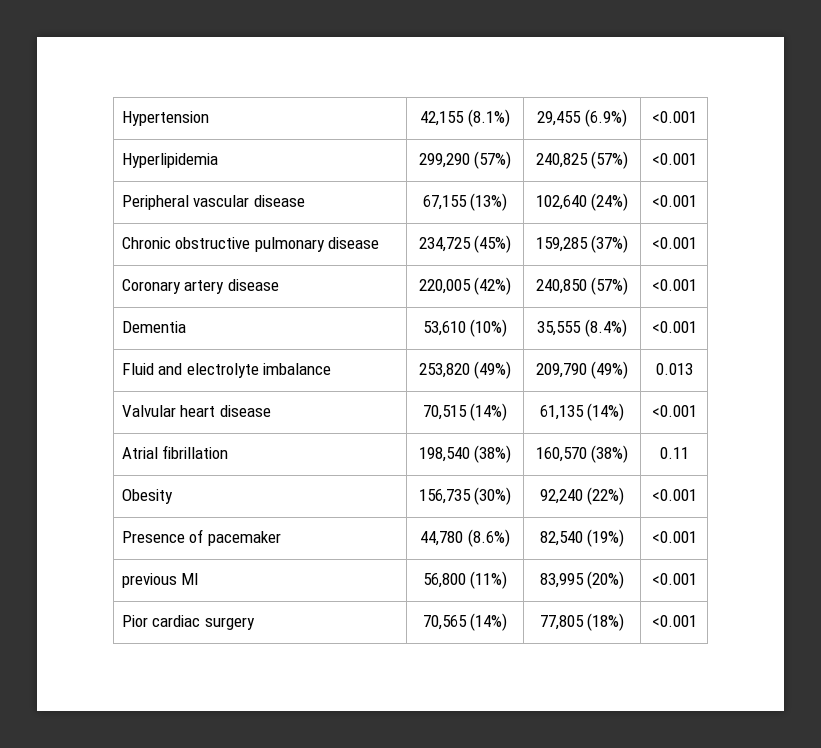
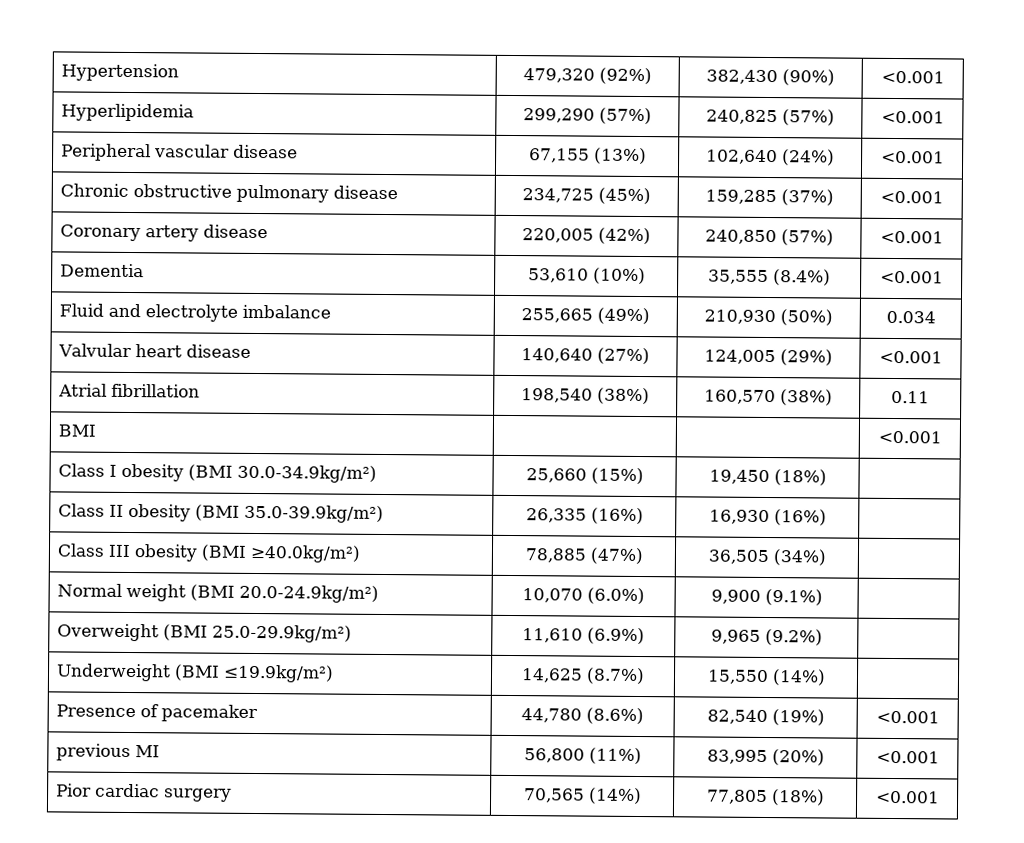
[420,109,510,127] [537,109,627,127] 42,155 (8.1%) | 29,455 (6.9%) -> [523,67,652,85] [706,69,835,86] 479,320 (92%) | 382,430 (90%)
[418,361,512,379] [535,361,629,379] [655,363,693,375] 253,820 (49%) | 209,790 (49%) | 0.013 -> [521,307,650,325] [704,309,833,326] [885,310,936,324] 255,665 (49%) | 210,930 (50%) | 0.034
[422,403,508,421] [539,403,625,421] 70,515 (14%) | 61,135 (14%) -> [521,347,650,365] [704,349,833,366] 140,640 (27%) | 124,005 (29%)
[121,489,173,504] [418,487,512,505] [539,487,625,505] [651,489,697,501] Obesity | 156,735 (30%) | 92,240 (22%) | <0.001 -> [58,424,97,437] [877,430,942,444] [58,463,378,483] [525,467,644,485] [708,469,827,486] [58,503,385,523] [525,507,644,525] [708,509,827,526] [57,543,362,563] [524,547,644,565] [707,549,827,566] [57,583,380,603] [522,587,645,605] [710,588,823,606] [57,623,353,643] [522,627,645,645] [710,628,823,646] [56,663,335,683] [521,667,645,685] [706,669,826,686] BMI | | | <0.001 // Class I obesity (BMI 30.0-34.9kg/m²) | 25,660 (15%) | 19,450 (18%) | // Class II obesity (BMI 35.0-39.9kg/m²) | 26,335 (16%) | 16,930 (16%) | // Class III obesity (BMI ≥40.0kg/m²) | 78,885 (47%) | 36,505 (34%) | // Normal weight (BMI 20.0-24.9kg/m²) | 10,070 (6.0%) | 9,900 (9.1%) | // Overweight (BMI 25.0-29.9kg/m²) | 11,610 (6.9%) | 9,965 (9.2%) | // Underweight (BMI ≤19.9kg/m²) | 14,625 (8.7%) | 15,550 (14%) |

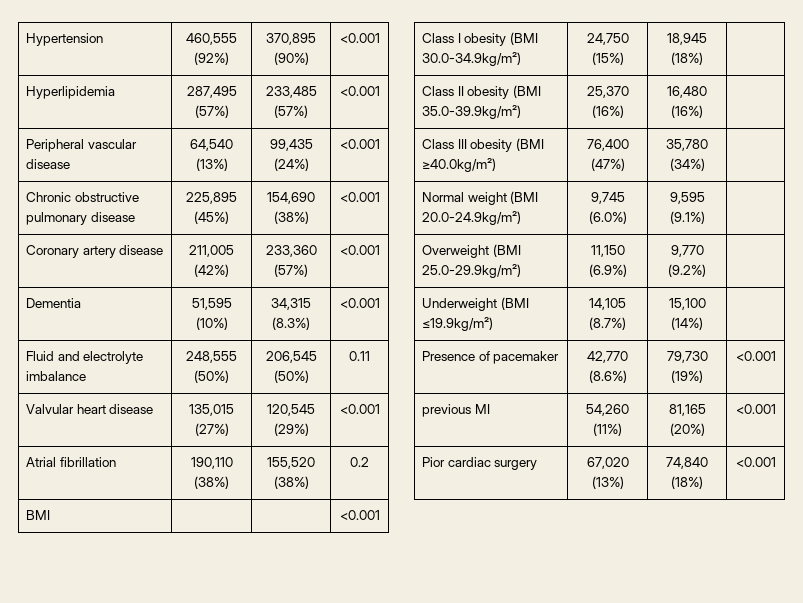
[523,68,595,83] 479,320 -> [186,33,237,45] 460,555
[706,69,778,85] 382,430 -> [266,33,316,45] 370,895
[523,107,652,125] [706,109,778,125] 299,290 (57%) | 240,825 -> [186,86,237,98] [194,105,229,118] [265,86,317,98] 287,495 (57%) | 233,485
[528,147,647,165] [706,149,778,165] 67,155 (13%) | 102,640 -> [190,139,233,151] [195,158,228,171] [269,139,313,151] 64,540 (13%) | 99,435
[522,188,594,203] 234,725 -> [186,192,237,204] 225,895
[705,189,834,206] 159,285 (37%) -> [267,192,315,204] [273,211,309,224] 154,690 (38%)
[522,228,594,243] 220,005 -> [189,245,234,257] 211,005
[705,229,777,245] 240,850 -> [265,245,317,257] 233,360
[527,268,589,283] 53,610 -> [191,298,232,310] 51,595
[708,269,831,286] 35,555 (8.4%) -> [271,298,311,310] [272,317,310,330] 34,315 (8.3%)
[521,307,650,325] [704,309,833,326] [885,310,936,324] 255,665 (49%) | 210,930 (50%) | 0.034 -> [186,351,237,363] [194,370,229,383] [265,351,317,363] [273,370,309,383] [349,351,370,361] 248,555 (50%) | 206,545 (50%) | 0.11
[521,348,593,363] 140,640 -> [189,404,234,416] 135,015
[704,349,776,365] 124,005 -> [267,404,315,416] 120,545
[521,387,650,405] [704,389,833,406] [891,390,930,404] 198,540 (38%) | 160,570 (38%) | 0.11 -> [190,457,233,469] [194,476,229,489] [267,457,315,469] [273,476,309,489] [350,457,369,467] 190,110 (38%) | 155,520 (38%) | 0.2
[525,468,587,483] 25,660 -> [586,33,629,45] 24,750
[708,469,770,485] 19,450 -> [667,33,707,45] 18,945
[525,507,644,525] [708,509,770,525] 26,335 (16%) | 16,930 -> [586,86,629,98] [591,105,624,118] [667,86,707,98] 25,370 (16%) | 16,480
[524,548,587,563] 78,885 -> [586,139,629,151] 76,400
[707,549,769,565] 36,505 -> [666,139,708,151] 35,780
[522,588,583,603] 10,070 -> [590,192,625,204] 9,745
[710,589,761,604] 9,900 -> [669,192,705,204] 9,595
[522,628,583,643] 11,610 -> [590,245,625,257] 11,150
[710,629,761,644] 9,965 -> [670,245,704,257] 9,770
[521,668,583,683] 14,625 -> [589,298,626,310] 14,105
[706,669,769,685] 15,550 -> [668,298,706,310] 15,100
[521,708,582,723] 44,780 -> [587,351,628,363] 42,770
[706,709,768,725] 82,540 -> [666,351,708,363] 79,730
[523,748,585,763] 56,800 -> [586,404,629,416] 54,260
[706,749,768,765] 83,995 -> [668,404,706,416] 81,165
[523,787,642,805] [706,789,768,805] 70,565 (14%) | 77,805 -> [586,457,629,469] [591,476,624,489] [666,457,708,469] 67,020 (13%) | 74,840

